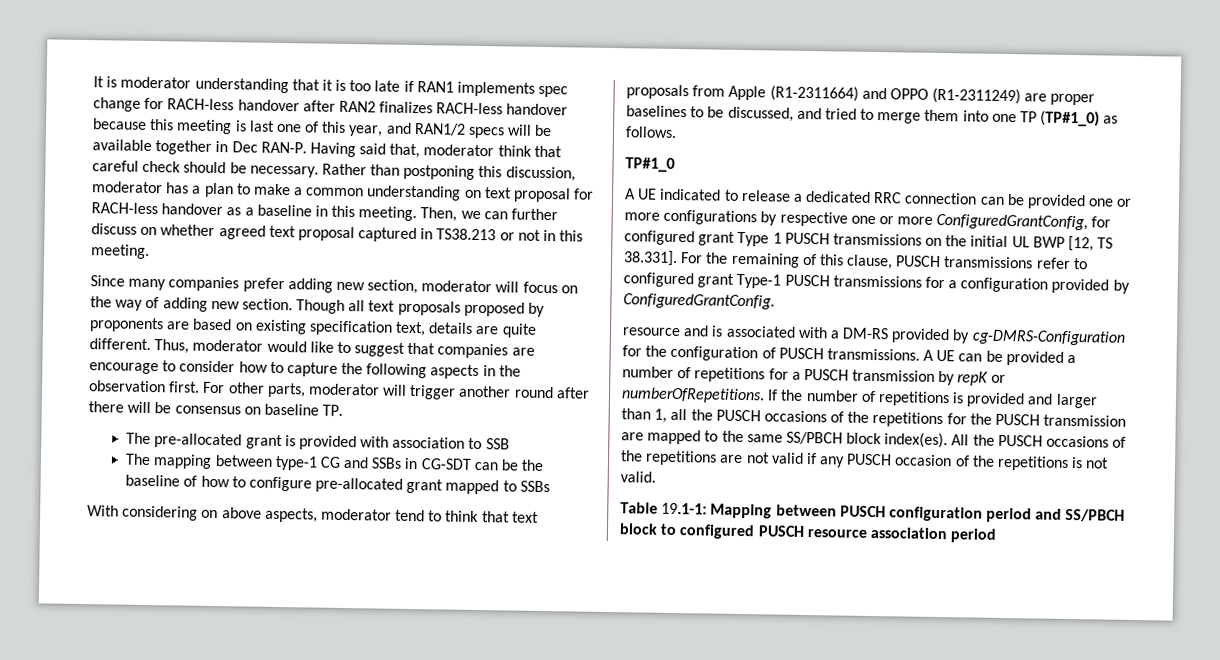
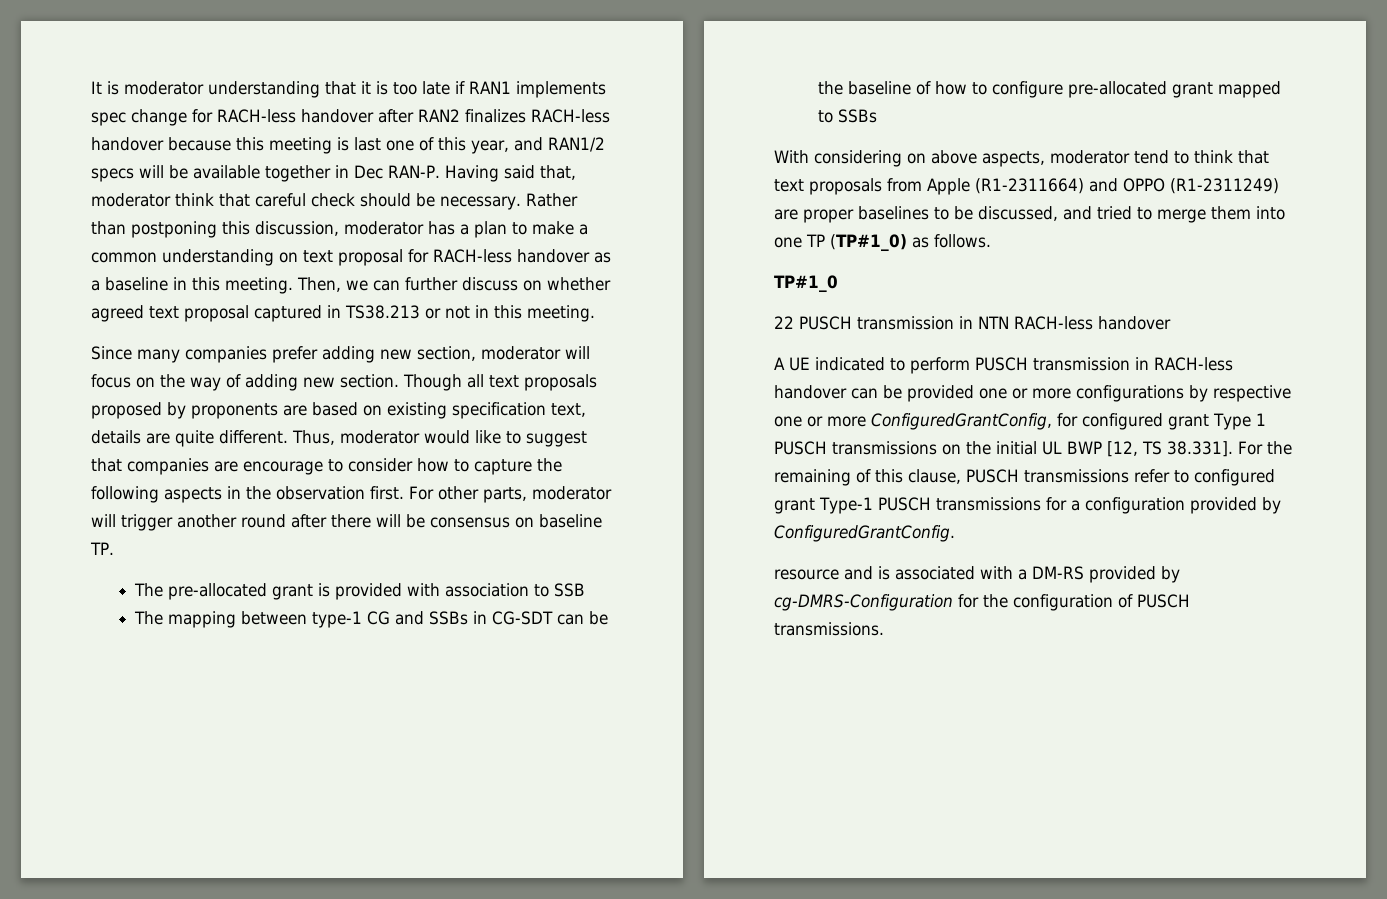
[624,188,978,205] A UE indicated to release a dedicated RRC connection -> [774,316,1171,330] [774,357,1233,374] [774,385,847,399] 22 PUSCH transmission in NTN RACH-less handover // A UE indicated to perform PUSCH transmission in RACH-less handover
[923,349,1077,366] [622,366,1006,386] [621,387,1098,409] [621,408,1127,428] [621,429,1127,449] [621,450,1110,471] [620,471,656,483] [620,502,1126,523] [619,523,998,543] A UE can be provided a number of repetitions for a PUSCH transmission by repK or numberOfRepetitions. If the number of repetitions is provided and larger than 1, all the PUSCH occasions of the repetitions for the PUSCH transmission are mapped to the same SS/PBCH block index(es). All the PUSCH occasions of the repetitions are not valid if any PUSCH occasion of the repetitions is not valid. // Table 19.1-1: Mapping between PUSCH configuration period and SS/PBCH block to configured PUSCH resource association period -> (884, 629) none

